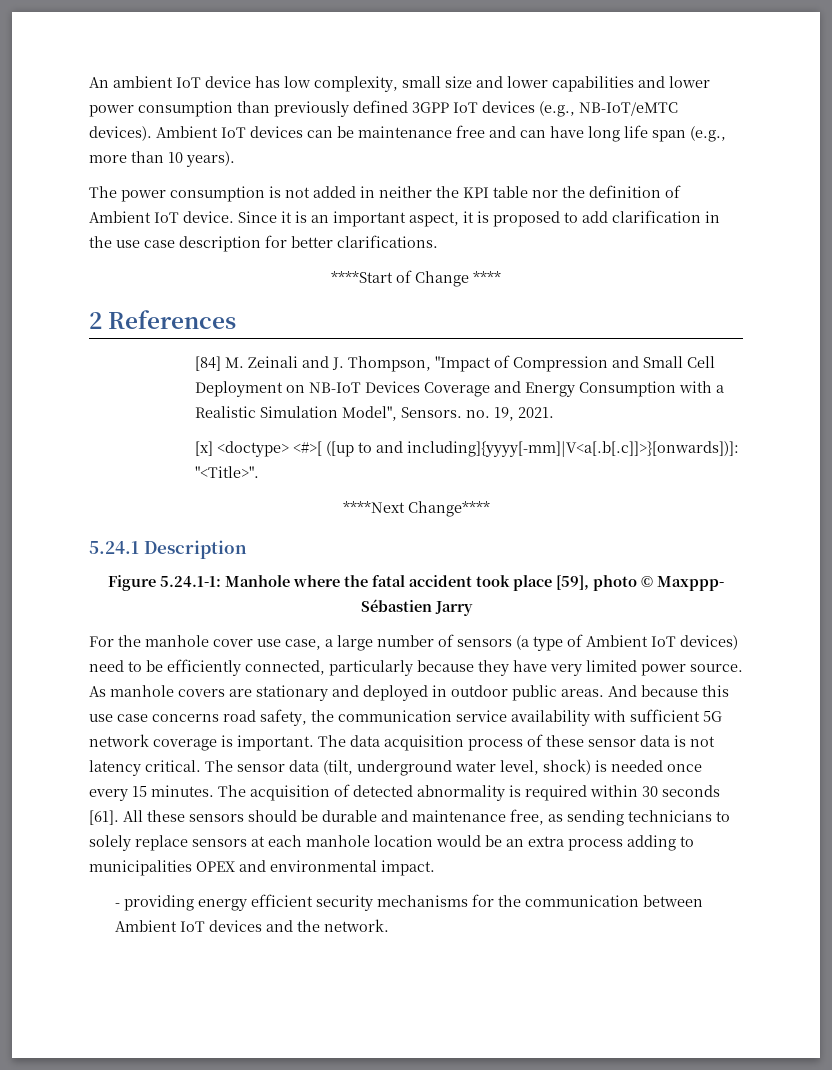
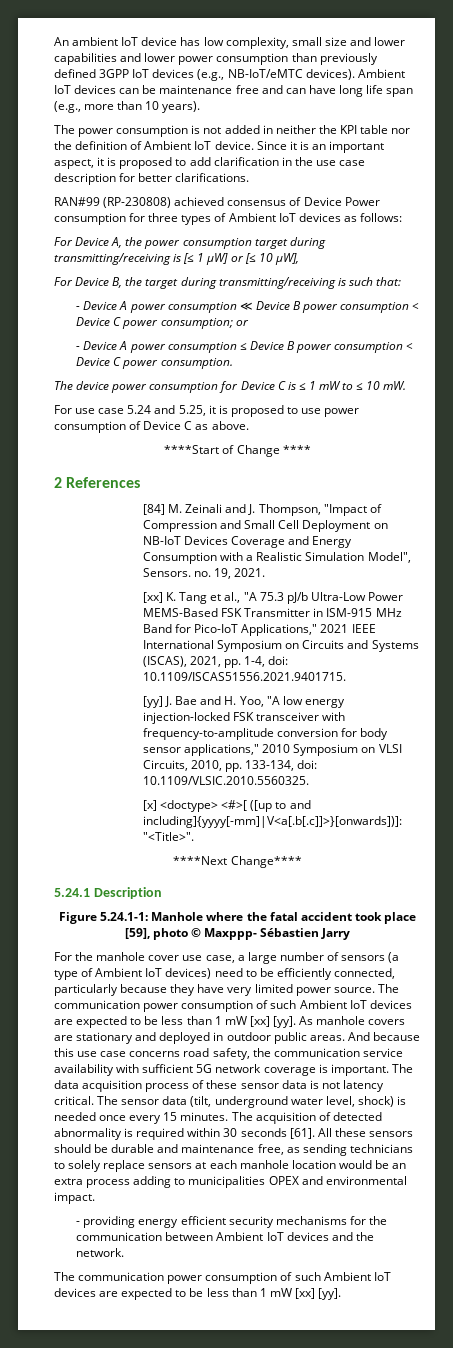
(438, 241) none -> [54,197,380,208] [54,213,402,225] [54,237,326,249] [54,253,299,265] [54,277,401,289] [76,301,420,313] [76,317,249,329] [76,341,414,353] [76,357,233,369] [54,381,407,393] [54,405,360,417] [54,421,249,433] // RAN#99 (RP-230808) achieved consensus of Device Power consumption for three types of Ambient IoT devices as follows: // For Device A, the power consumption target during transmitting/receiving is [≤ 1 μW] or [≤ 10 μW], // For Device B, the target during transmitting/receiving is such that: // - Device A power consumption ≪ Device B power consumption < Device C power consumption; or // - Device A power consumption ≤ Device B power consumption < Device C power consumption. // The device power consumption for Device C is ≤ 1 mW to ≤ 10 mW. // For use case 5.24 and 5.25, it is proposed to use power consumption of Device C as above.
(554, 412) none -> [143,592,404,604] [143,608,402,617] [143,624,376,636] [143,640,419,652] [143,656,289,668] [143,672,347,681] [143,696,345,708] [143,712,346,724] [143,728,389,740] [143,744,402,756] [143,760,318,772] [143,776,310,785] // [xx] K. Tang et al., "A 75.3 pJ/b Ultra-Low Power MEMS-Based FSK Transmitter in ISM-915 MHz Band for Pico-IoT Applications," 2021 IEEE International Symposium on Circuits and Systems (ISCAS), 2021, pp. 1-4, doi: 10.1109/ISCAS51556.2021.9401715. // [yy] J. Bae and H. Yoo, "A low energy injection-locked FSK transceiver with frequency-to-amplitude conversion for body sensor applications," 2010 Symposium on VLSI Circuits, 2010, pp. 133-134, doi: 10.1109/VLSIC.2010.5560325.
(743, 668) none -> [377,984,399,993] [54,1000,412,1012] [54,1016,296,1028] The communication power consumption of such Ambient IoT devices are expected to be less than 1 mW [xx] [yy].
(390, 925) none -> [54,1272,391,1284] [54,1288,342,1300] // The communication power consumption of such Ambient IoT devices are expected to be less than 1 mW [xx] [yy].

